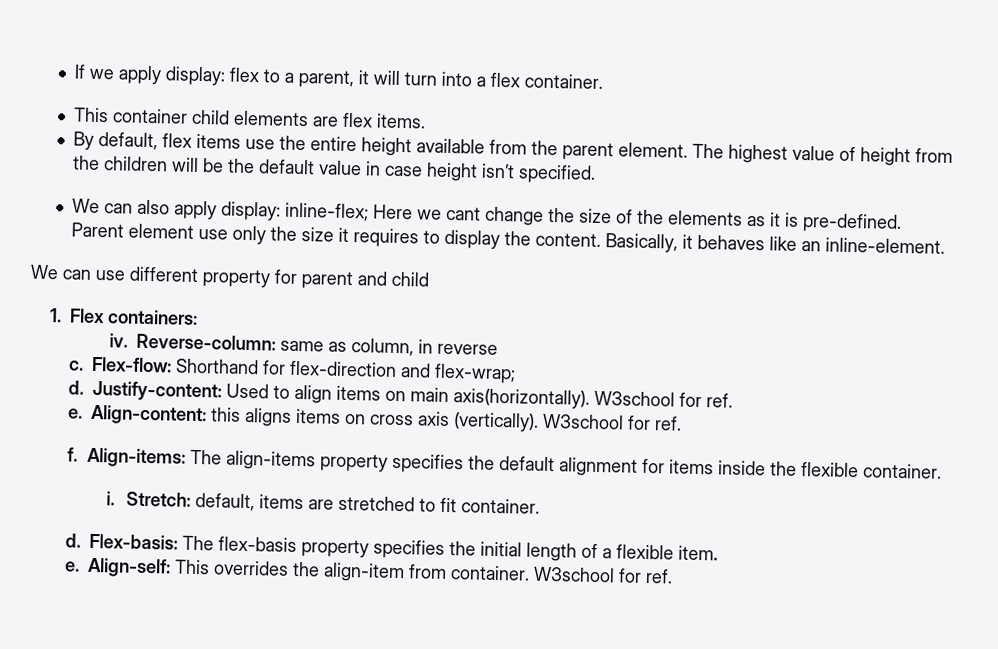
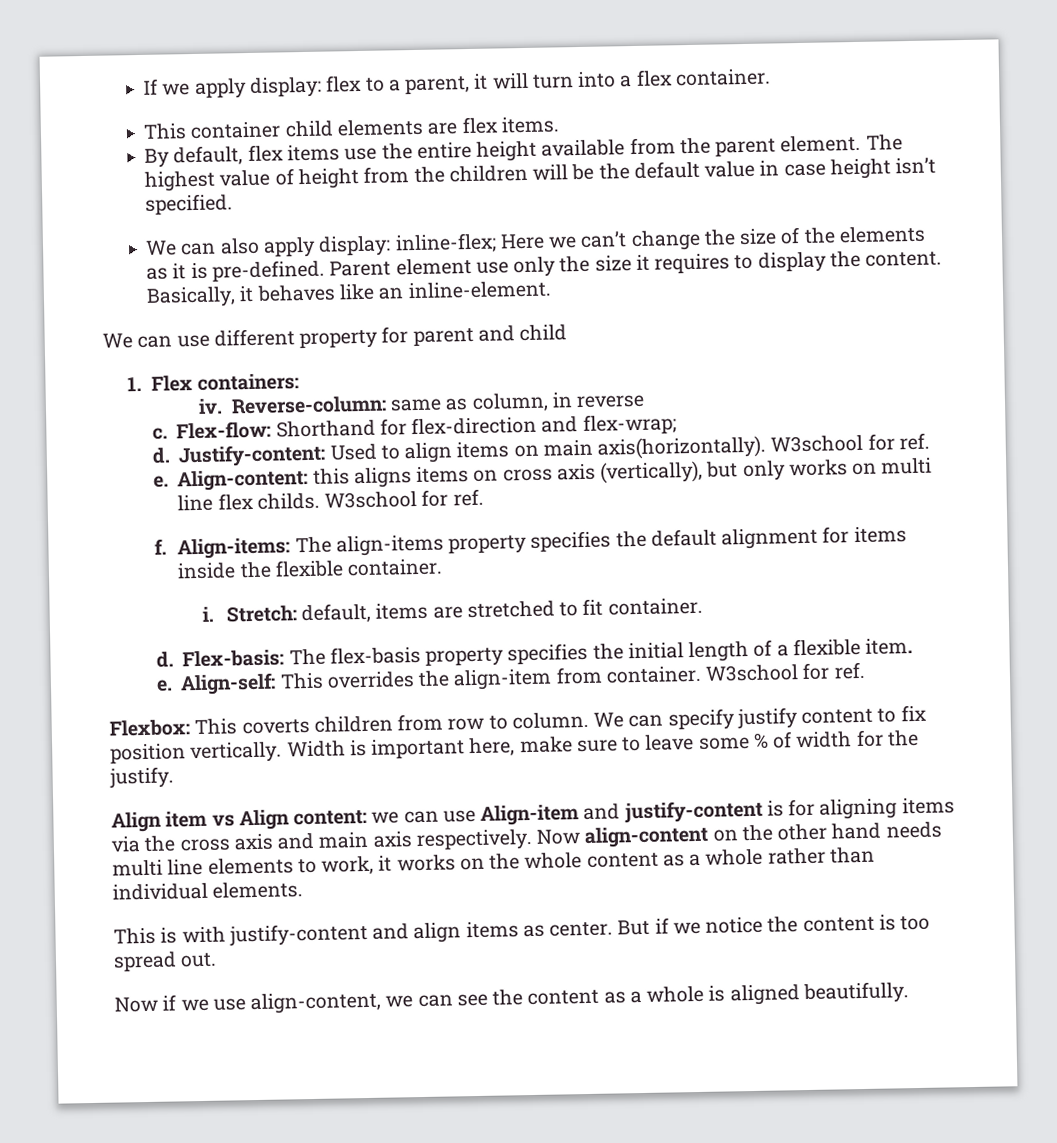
[445,206,481,221] cant -> [580,231,628,248] can’t
[452,412,539,432] (vertically). -> [600,457,933,484] [177,492,320,512] (vertically), but only works on multi line flex childs.
(673, 576) none -> [109,704,927,737] [110,729,919,764] [109,766,174,789] [111,797,955,833] [111,821,942,853] [112,846,875,877] [112,881,304,901] [113,914,931,947] [113,951,218,972] [114,981,909,1015] // Flexbox: This coverts children from row to column. We can specify justify content to fix position vertically. Width is important here, make sure to leave some % of width for the justify. // Align item vs Align content: we can use Align-item and justify-content is for aligning items via the cross axis and main axis respectively. Now align-content on the other hand needs multi line elements to work, it works on the whole content as a whole rather than individual elements. // This is with justify-content and align items as center. But if we notice the content is too spread out. // Now if we use align-content, we can see the content as a whole is aligned beautifully.

